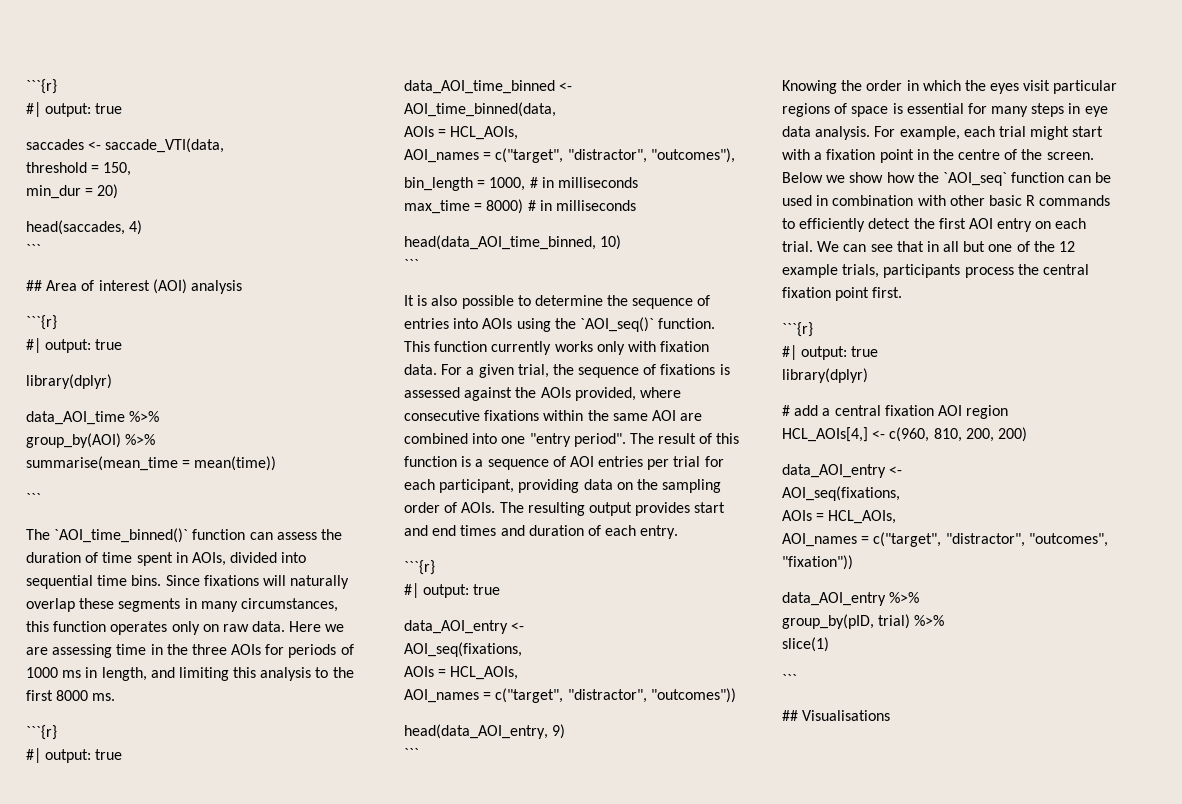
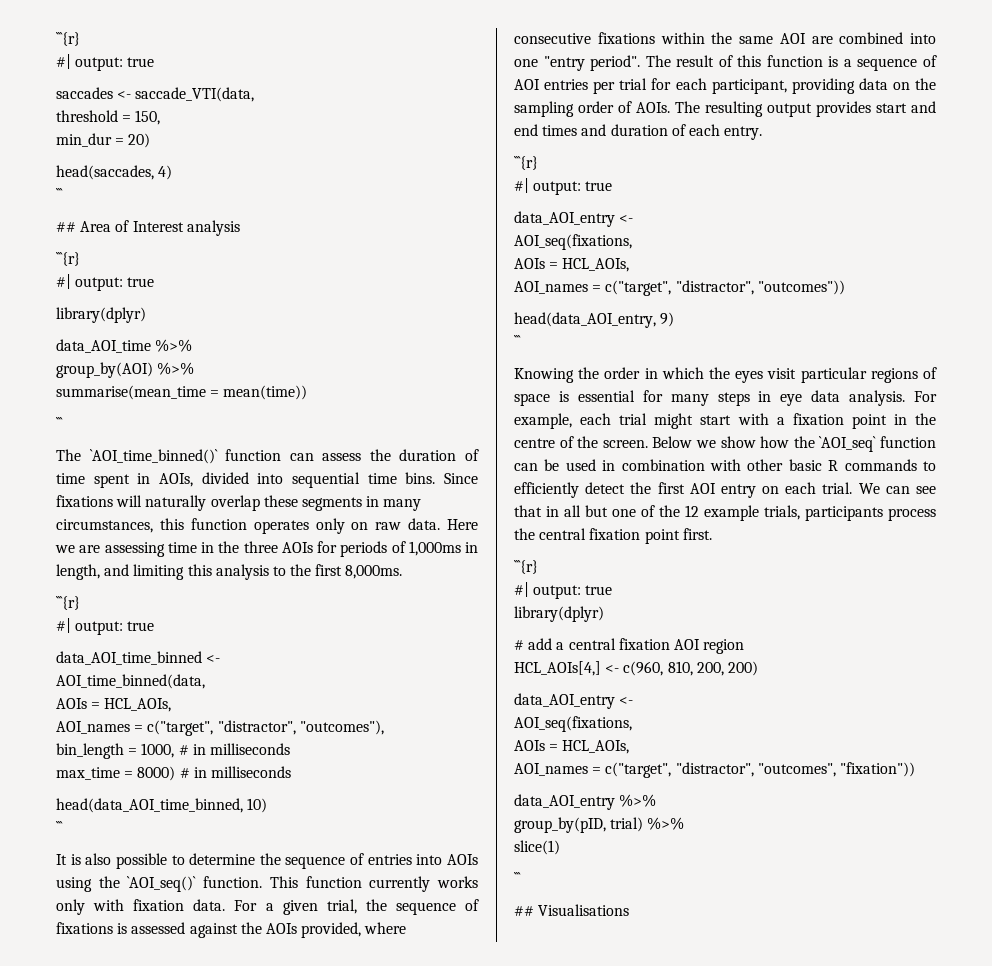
[98,279,187,294] interest (AOI) -> [132,221,184,232] Interest
[26,667,82,678] 1000 ms -> [408,541,461,556] 1,000ms
[56,690,116,701] 8000 ms. -> [345,565,403,579] 8,000ms.

